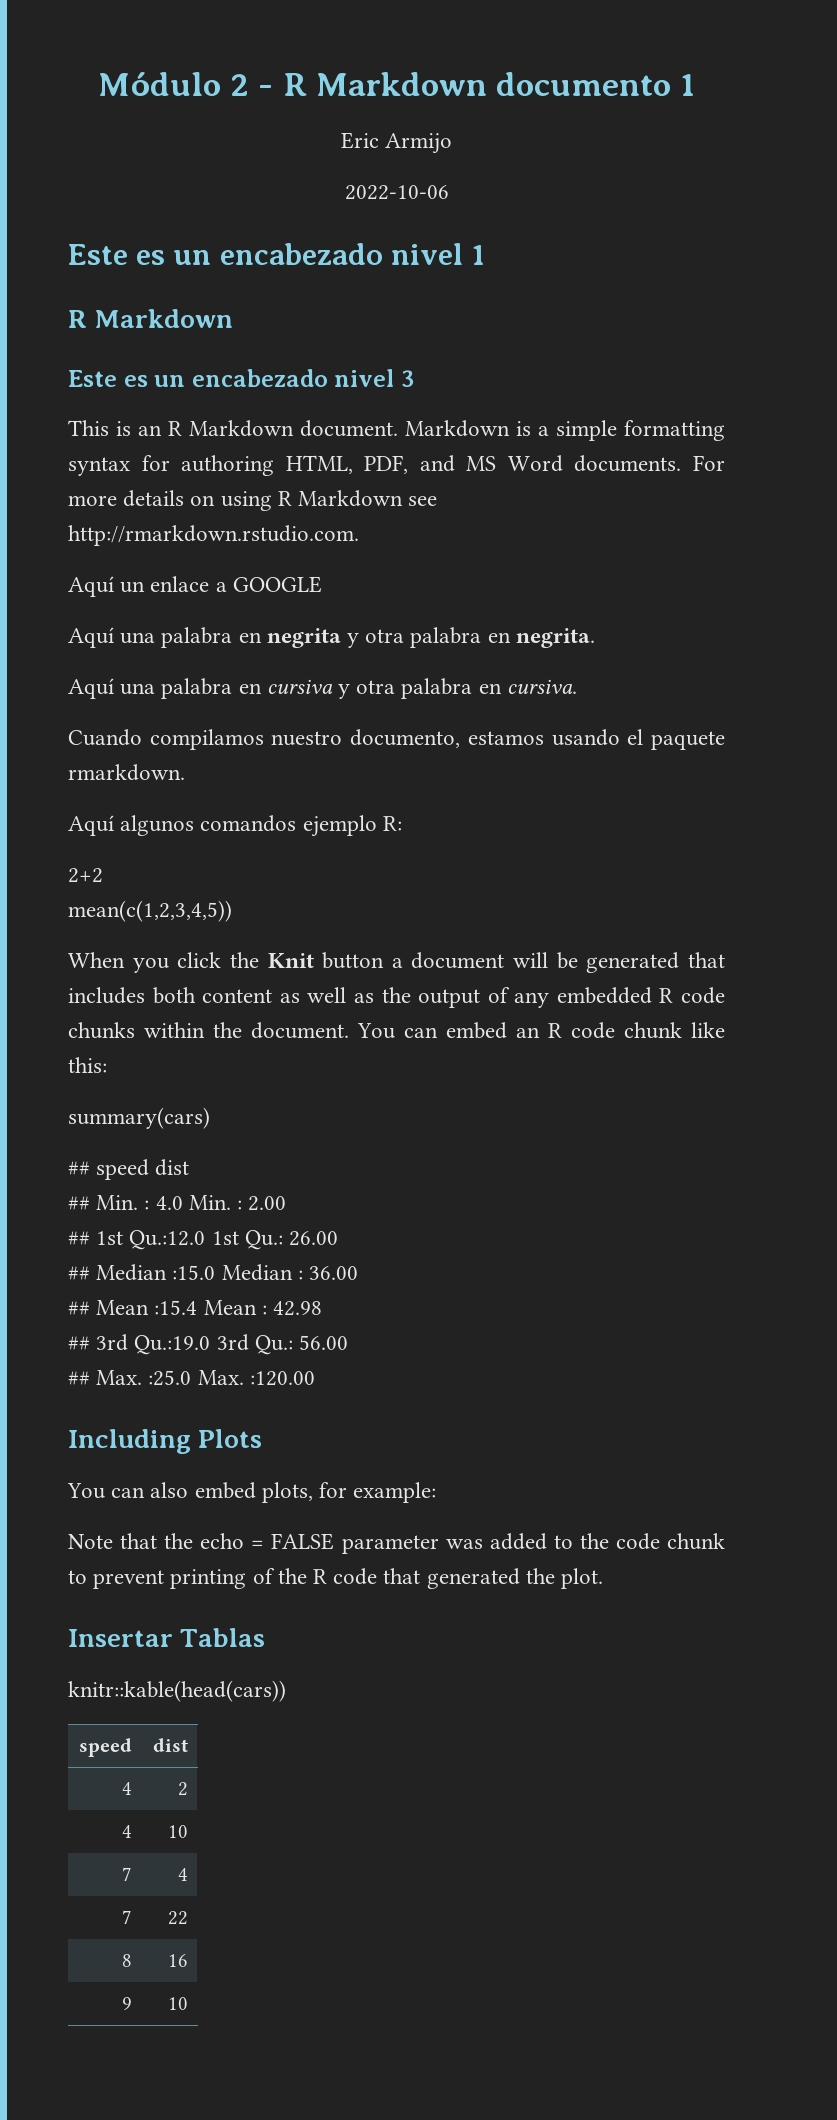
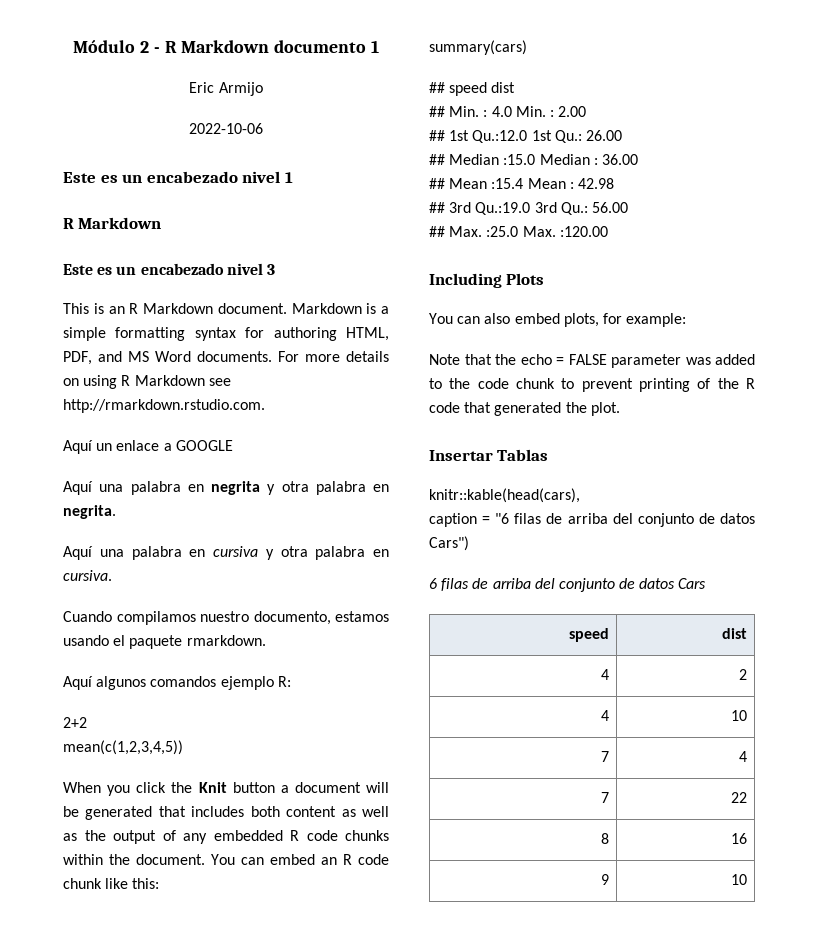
[68,1680,286,1702] knitr::kable(head(cars)) -> [429,488,580,503] [429,513,755,527] [429,536,469,551] [429,578,707,592] knitr::kable(head(cars), // caption = "6 filas de arriba del conjunto de datos Cars") // 6 filas de arriba del conjunto de datos Cars

